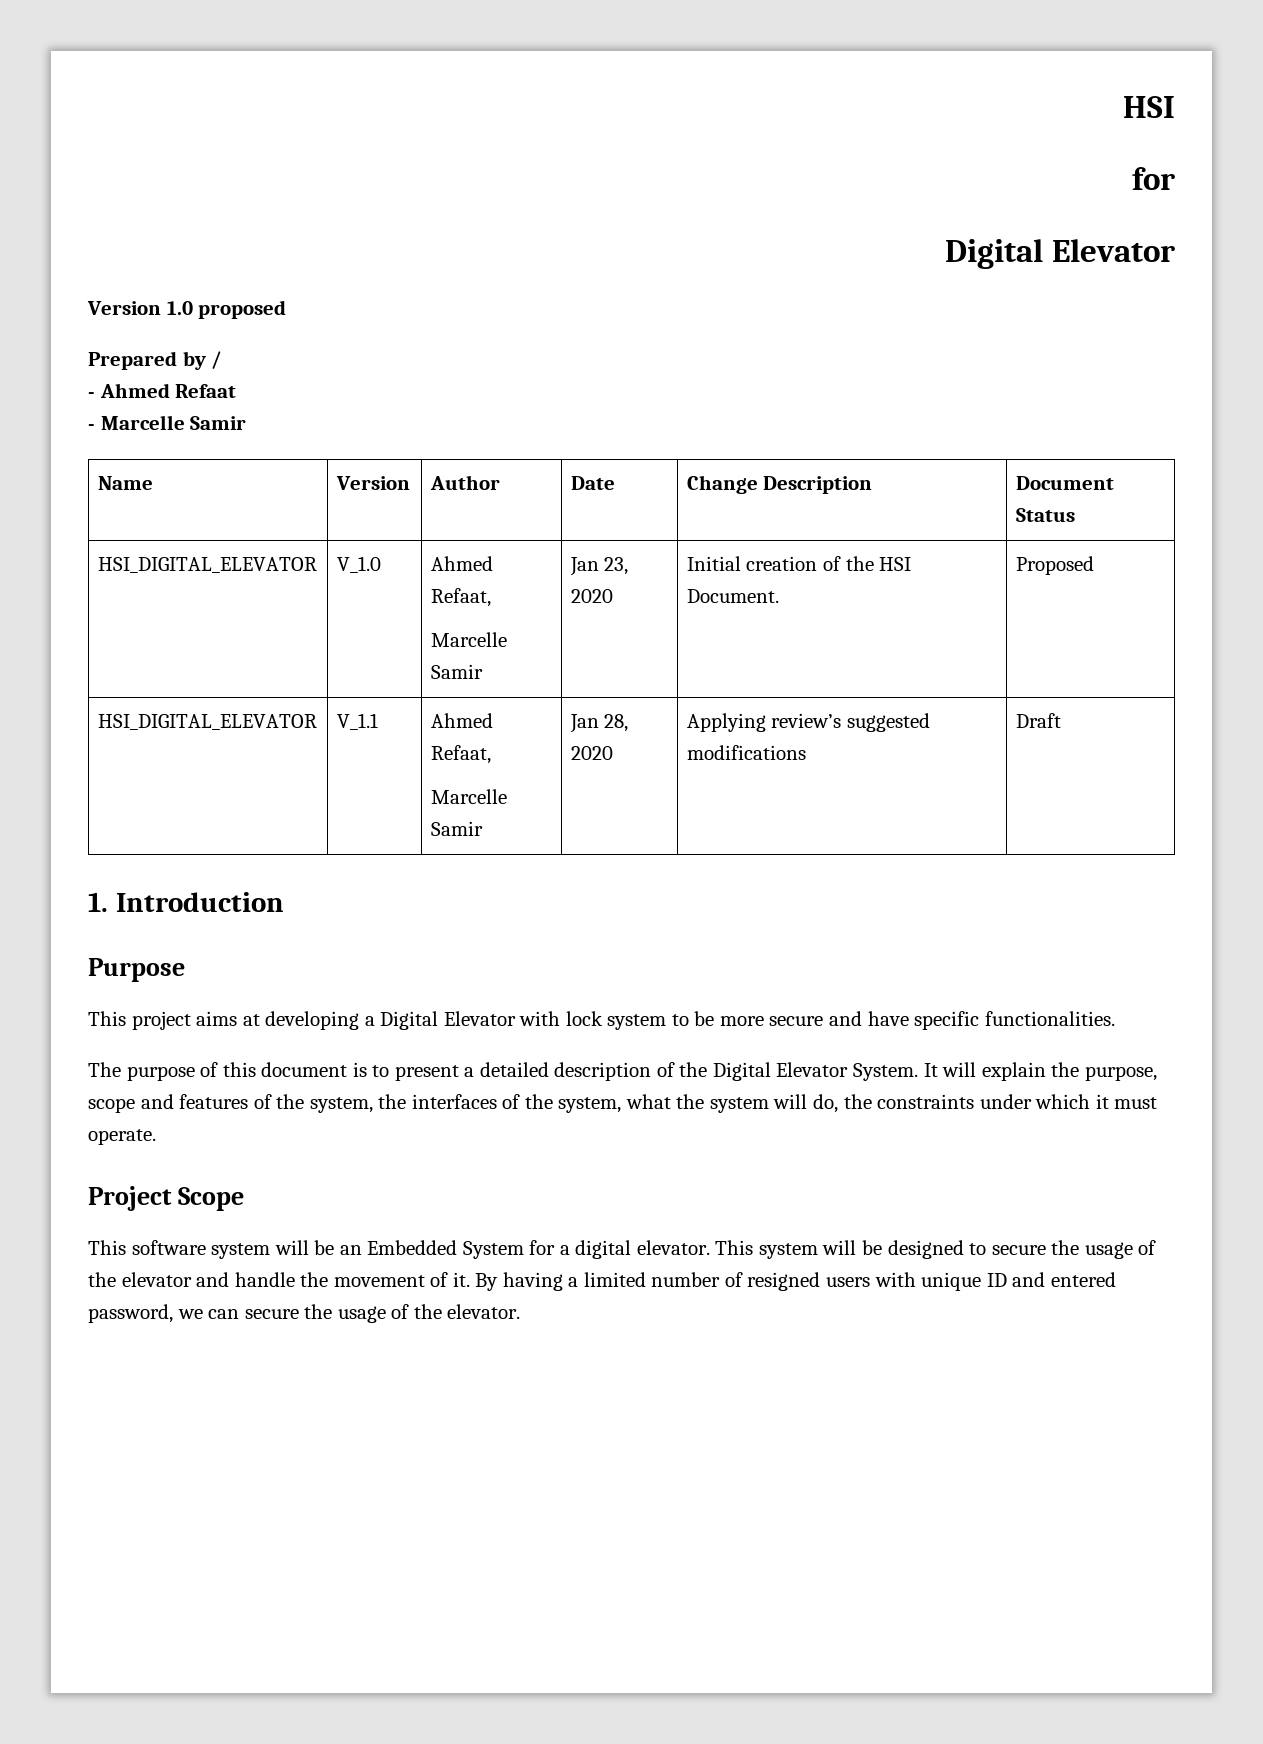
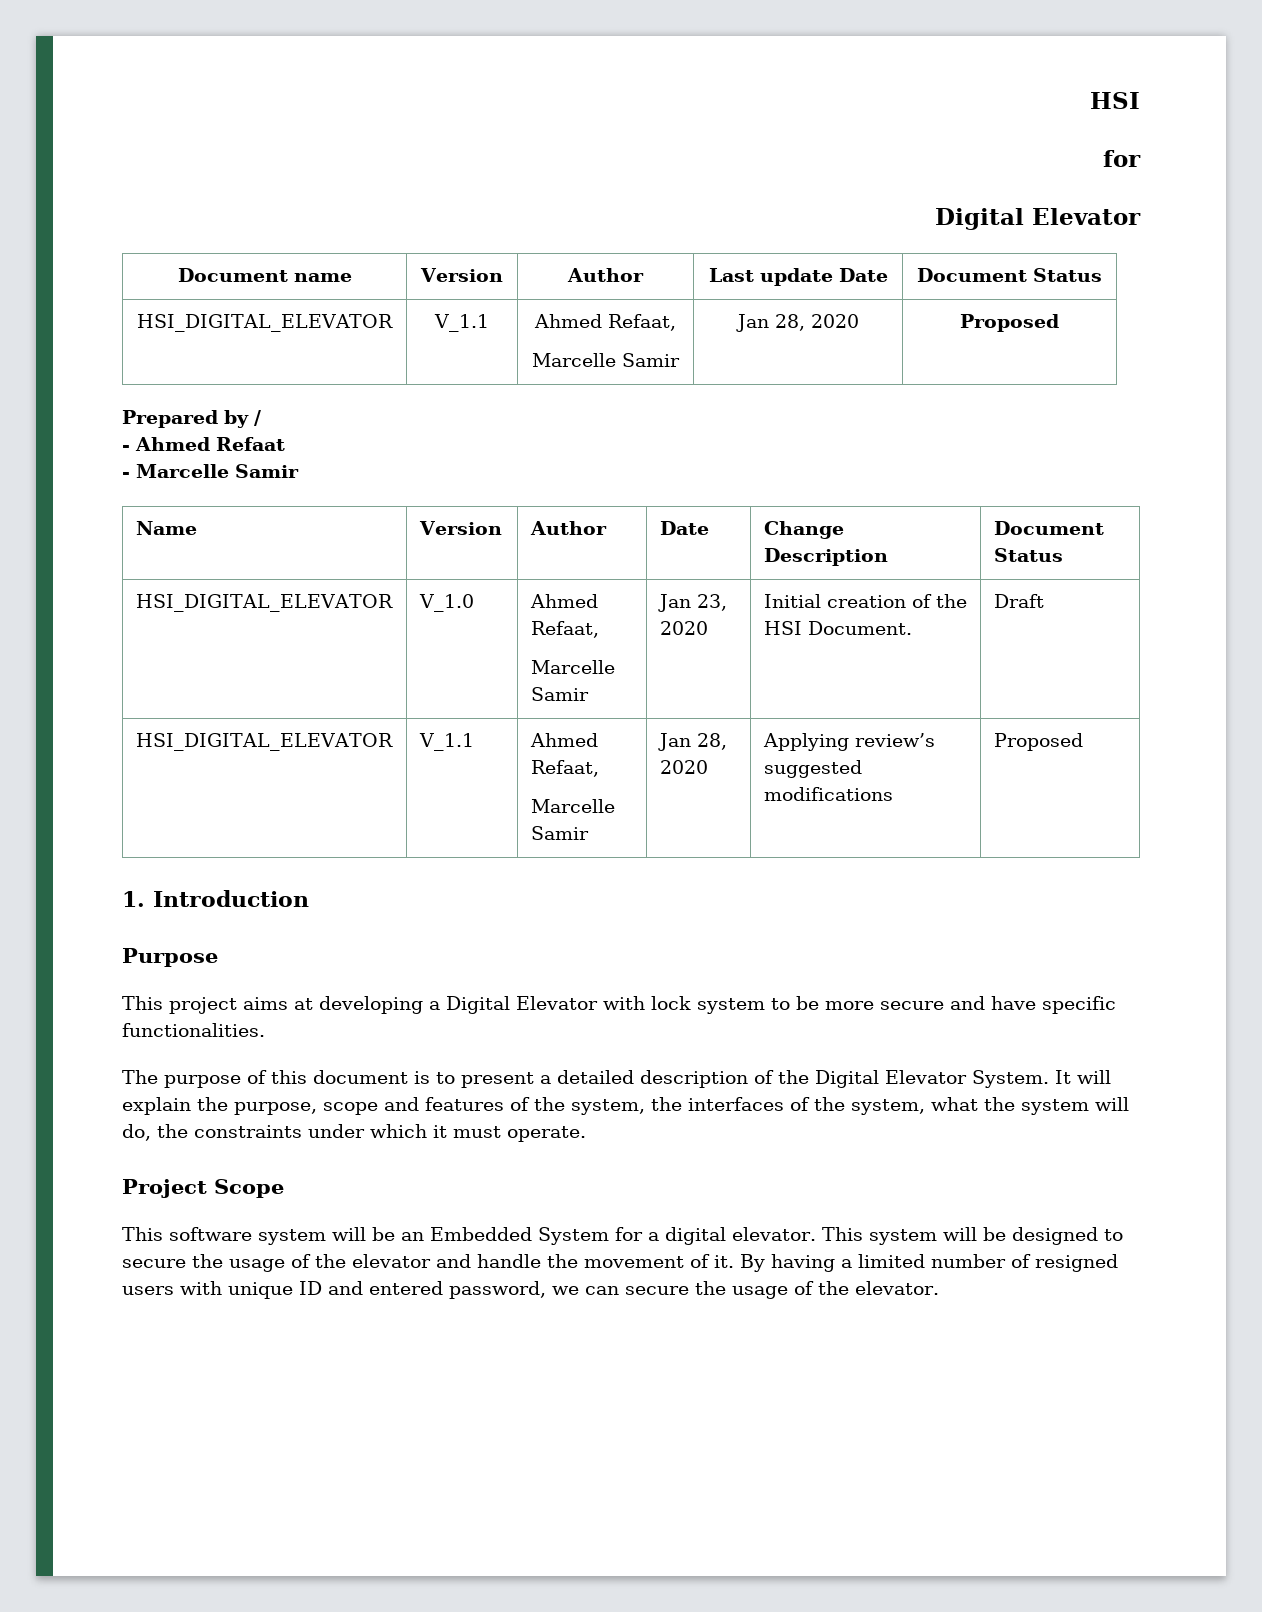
[87,300,287,319] // Version 1.0 proposed -> [177,268,352,282] [420,268,504,282] [567,268,644,282] [708,268,888,286] [916,268,1102,282] [136,314,394,332] [434,314,489,332] [534,314,676,331] [532,353,680,367] [735,314,859,332] [959,314,1059,332] // Document name | Version | Author | Last update Date | Document Status // HSI_DIGITAL_ELEVATOR | V_1.1 | Ahmed Refaat, // Marcelle Samir | Jan 28, 2020 | Proposed
[1015,556,1094,575] Proposed -> [993,594,1044,608] Draft
[1015,713,1061,728] Draft -> [993,733,1083,751] Proposed

